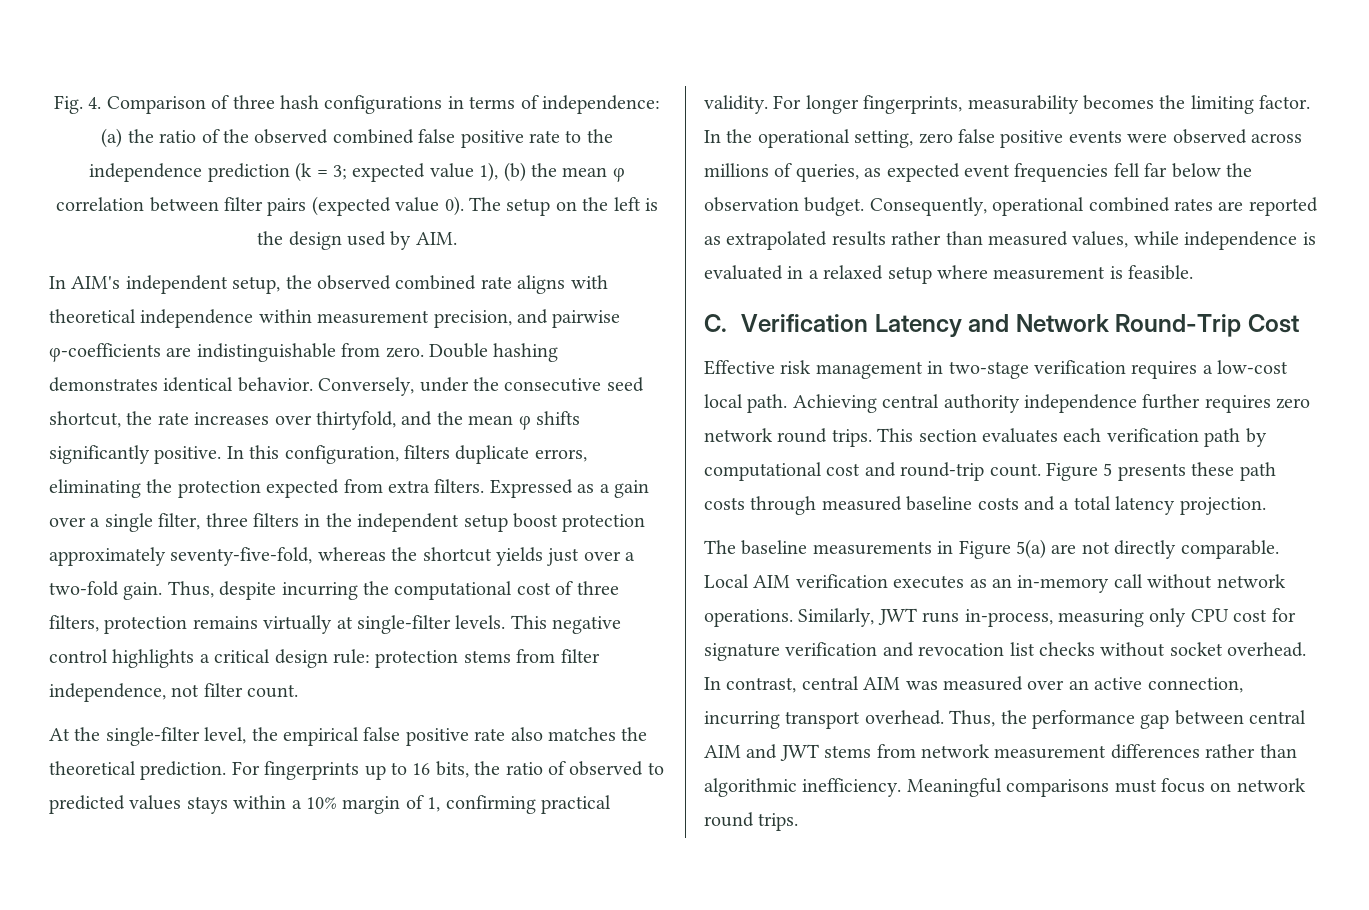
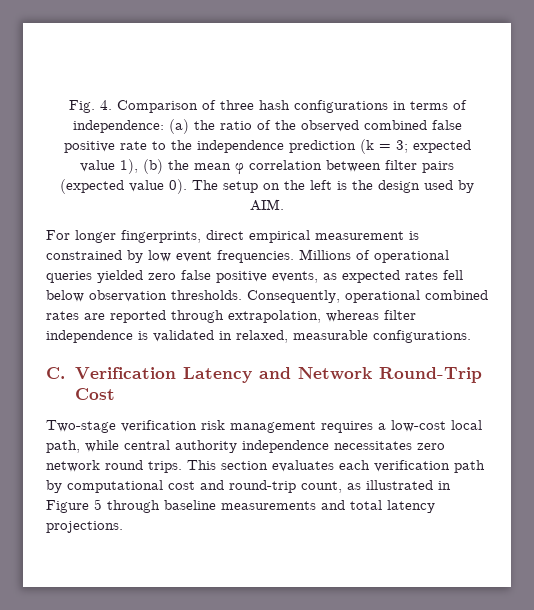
[49,275,608,294] [49,309,621,328] [49,343,559,362] [49,377,644,396] [49,411,580,430] [49,445,587,464] [49,479,649,498] [49,513,646,532] [49,547,636,566] [49,581,619,600] [49,615,622,634] [49,649,600,668] [49,683,299,702] [49,727,648,746] [49,761,664,780] [49,795,611,814] [704,95,1311,114] [704,129,1302,148] [704,163,1252,182] [704,197,865,216] In AIM's independent setup, the observed combined rate aligns with theoretical independence within measurement precision, and pairwise φ-coefficients are indistinguishable from zero. Double hashing demonstrates identical behavior. Conversely, under the consecutive seed shortcut, the rate increases over thirtyfold, and the mean φ shifts significantly positive. In this configuration, filters duplicate errors, eliminating the protection expected from extra filters. Expressed as a gain over a single filter, three filters in the independent setup boost protection approximately seventy-five-fold, whereas the shortcut yields just over a two-fold gain. Thus, despite incurring the computational cost of three filters, protection remains virtually at single-filter levels. This negative control highlights a critical design rule: protection stems from filter independence, not filter count. // At the single-filter level, the empirical false positive rate also matches the theoretical prediction. For fingerprints up to 16 bits, the ratio of observed to predicted values stays within a 10% margin of 1, confirming practical validity. For longer fingerprints, measurability becomes the limiting factor. In the operational setting, zero false positive events were observed across millions of queries, as expected event frequencies fell far below the observation budget. -> [46,230,419,243] [46,249,449,263] [46,270,463,283] [46,290,242,302] For longer fingerprints, direct empirical measurement is constrained by low event frequencies. Millions of operational queries yielded zero false positive events, as expected rates fell below observation thresholds.
[704,231,1316,250] [704,265,1194,284] as extrapolated results rather than measured values, while independence is evaluated in a relaxed setup where measurement is feasible. -> [171,310,416,323] [46,330,471,343] through extrapolation, whereas filter independence is validated in relaxed, measurable configurations.
[704,360,1126,379] Effective risk management in two-stage verification -> [46,420,316,433] Two-stage verification risk management
[747,394,877,413] path. Achieving -> [46,440,119,453] path, while
[1142,394,1271,413] further requires -> [334,441,412,450] necessitates
[989,462,1276,481] [704,496,1266,515] [704,539,1279,559] [704,574,1286,593] [704,608,1296,627] [704,642,1307,661] [704,676,1243,693] [704,710,1307,729] [704,744,1297,761] [704,778,1306,797] [704,812,799,831] count. Figure 5 presents these path costs through measured baseline costs and a total latency projection. // The baseline measurements in Figure 5(a) are not directly comparable. Local AIM verification executes as an in-memory call without network operations. Similarly, JWT runs in-process, measuring only CPU cost for signature verification and revocation list checks without socket overhead. In contrast, central AIM was measured over an active connection, incurring transport overhead. Thus, the performance gap between central AIM and JWT stems from network measurement differences rather than algorithmic inefficiency. Meaningful comparisons must focus on network round trips. -> [301,480,451,493] [46,499,435,513] [46,521,123,533] count, as illustrated in Figure 5 through baseline measurements and total latency projections.

